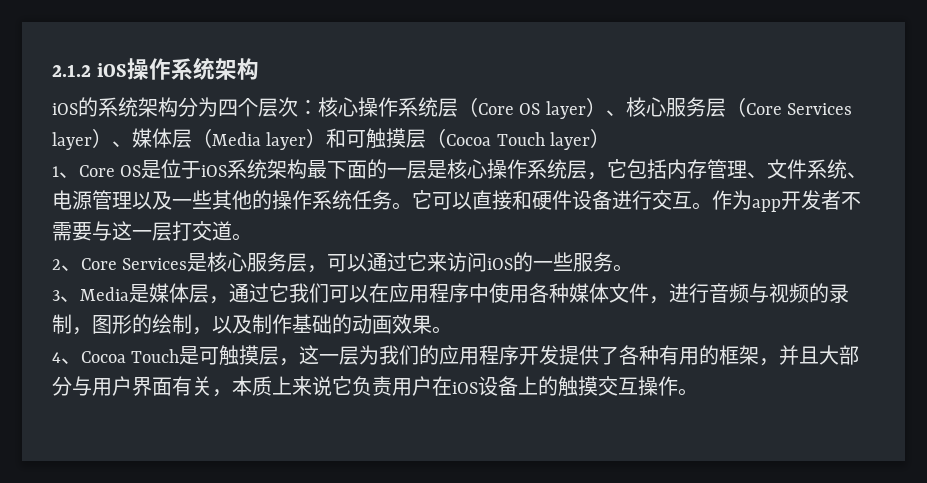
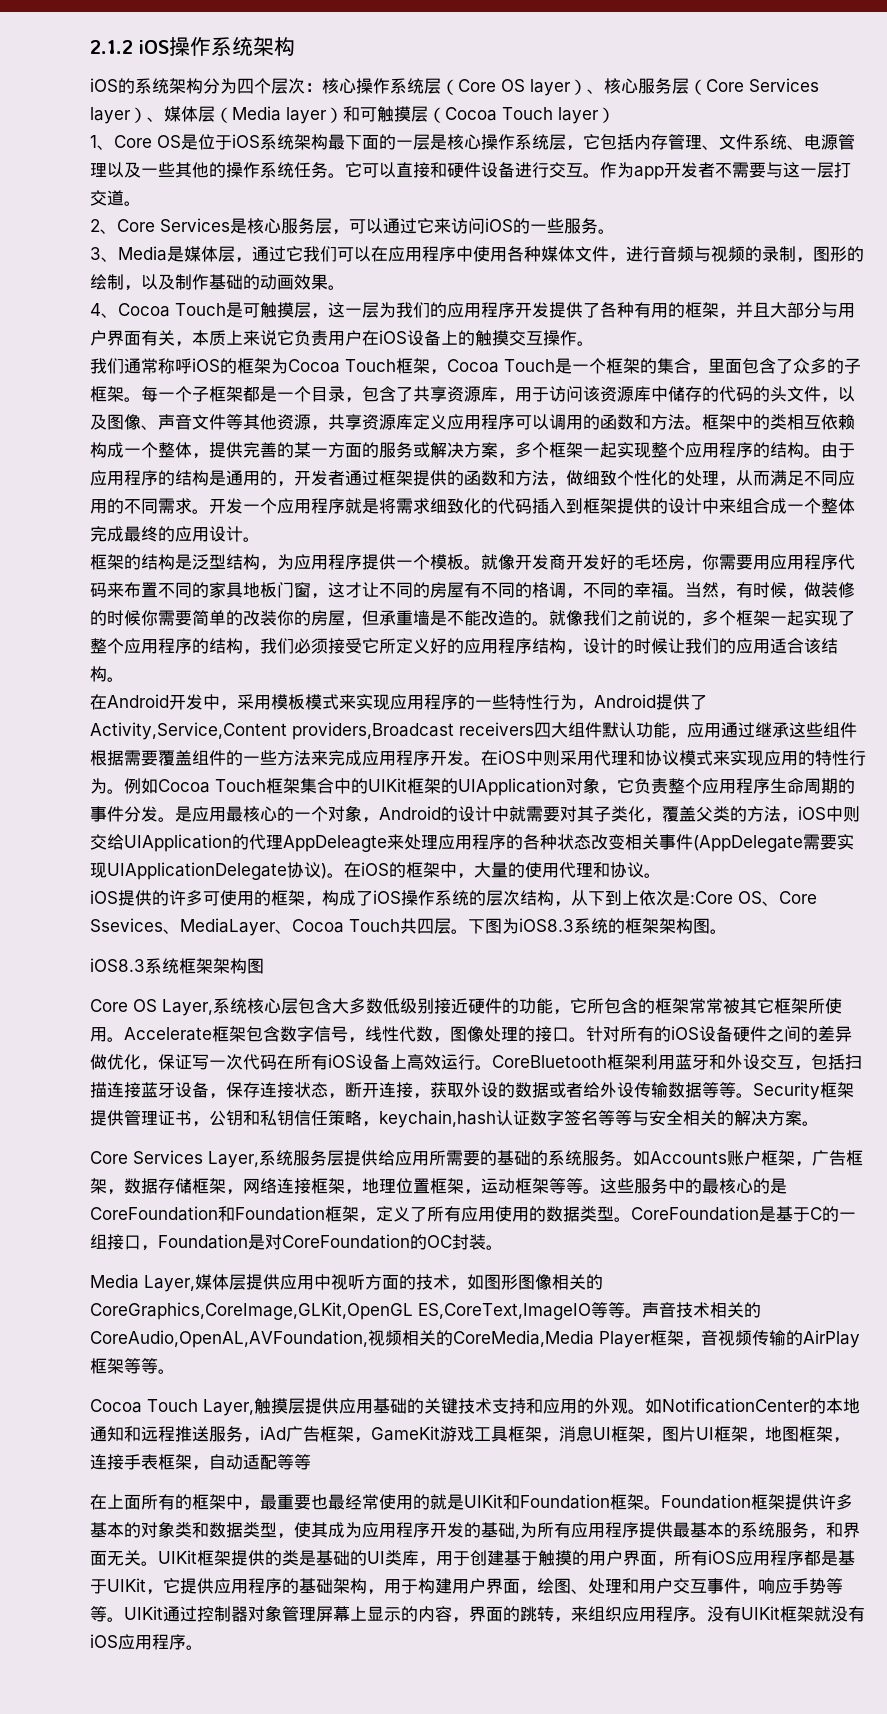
(698, 392) none -> [90,358,861,375] [90,386,855,403] [90,414,855,431] [90,442,855,459] [90,470,855,487] [90,498,855,514] [90,526,260,542] [90,554,855,571] [90,582,855,599] [90,610,855,627] [90,638,838,655] [90,666,124,682] [90,694,707,711] [90,722,857,740] [90,750,866,766] [90,777,855,796] [90,805,860,823] [90,834,854,852] [90,862,661,880] [90,890,817,907] [90,918,727,936] [90,958,264,974] [90,998,842,1016] [90,1026,852,1043] [90,1054,862,1071] [90,1082,854,1100] [90,1110,819,1128] [90,1150,863,1168] [90,1178,787,1195] [90,1206,856,1223] [90,1234,503,1251] [90,1274,603,1292] [90,1302,761,1320] [90,1330,860,1348] [90,1358,175,1374] [90,1398,860,1416] [90,1426,850,1443] [90,1454,311,1471] [90,1494,853,1511] [90,1521,860,1539] [90,1550,855,1567] [90,1578,843,1595] [90,1605,865,1623] [90,1634,203,1650] // 我们通常称呼iOS的框架为Cocoa Touch框架，Cocoa Touch是一个框架的集合，里面包含了众多的子框架。每一个子框架都是一个目录，包含了共享资源库，用于访问该资源库中储存的代码的头文件，以及图像、声音文件等其他资源，共享资源库定义应用程序可以调用的函数和方法。框架中的类相互依赖构成一个整体，提供完善的某一方面的服务或解决方案，多个框架一起实现整个应用程序的结构。由于应用程序的结构是通用的，开发者通过框架提供的函数和方法，做细致个性化的处理，从而满足不同应用的不同需求。开发一个应用程序就是将需求细致化的代码插入到框架提供的设计中来组合成一个整体完成最终的应用设计。 // 框架的结构是泛型结构，为应用程序提供一个模板。就像开发商开发好的毛坯房，你需要用应用程序代码来布置不同的家具地板门窗，这才让不同的房屋有不同的格调，不同的幸福。当然，有时候，做装修的时候你需要简单的改装你的房屋，但承重墙是不能改造的。就像我们之前说的，多个框架一起实现了整个应用程序的结构，我们必须接受它所定义好的应用程序结构，设计的时候让我们的应用适合该结构。 // 在Android开发中，采用模板模式来实现应用程序的一些特性行为，Android提供了Activity,Service,Content providers,Broadcast receivers四大组件默认功能，应用通过继承这些组件根据需要覆盖组件的一些方法来完成应用程序开发。在iOS中则采用代理和协议模式来实现应用的特性行为。例如Cocoa Touch框架集合中的UIKit框架的UIApplication对象，它负责整个应用程序生命周期的事件分发。是应用最核心的一个对象，Android的设计中就需要对其子类化，覆盖父类的方法，iOS中则交给UIApplication的代理AppDeleagte来处理应用程序的各种状态改变相关事件(AppDelegate需要实现UIApplicationDelegate协议)。在iOS的框架中，大量的使用代理和协议。 // iOS提供的许多可使用的框架，构成了iOS操作系统的层次结构，从下到上依次是:Core OS、Core Ssevices、MediaLayer、Cocoa Touch共四层。下图为iOS8.3系统的框架架构图。 // iOS8.3系统框架架构图 // Core OS Layer,系统核心层包含大多数低级别接近硬件的功能，它所包含的框架常常被其它框架所使用。Accelerate框架包含数字信号，线性代数，图像处理的接口。针对所有的iOS设备硬件之间的差异做优化，保证写一次代码在所有iOS设备上高效运行。CoreBluetooth框架利用蓝牙和外设交互，包括扫描连接蓝牙设备，保存连接状态，断开连接，获取外设的数据或者给外设传输数据等等。Security框架提供管理证书，公钥和私钥信任策略，keychain,hash认证数字签名等等与安全相关的解决方案。 // Core Services Layer,系统服务层提供给应用所需要的基础的系统服务。如Accounts账户框架，广告框架，数据存储框架，网络连接框架，地理位置框架，运动框架等等。这些服务中的最核心的是CoreFoundation和Foundation框架，定义了所有应用使用的数据类型。CoreFoundation是基于C的一组接口，Foundation是对CoreFoundation的OC封装。 // Media Layer,媒体层提供应用中视听方面的技术，如图形图像相关的CoreGraphics,CoreImage,GLKit,OpenGL ES,CoreText,ImageIO等等。声音技术相关的CoreAudio,OpenAL,AVFoundation,视频相关的CoreMedia,Media Player框架，音视频传输的AirPlay框架等等。 // Cocoa Touch Layer,触摸层提供应用基础的关键技术支持和应用的外观。如NotificationCenter的本地通知和远程推送服务，iAd广告框架，GameKit游戏工具框架，消息UI框架，图片UI框架，地图框架，连接手表框架，自动适配等等 // 在上面所有的框架中，最重要也最经常使用的就是UIKit和Foundation框架。Foundation框架提供许多基本的对象类和数据类型，使其成为应用程序开发的基础,为所有应用程序提供最基本的系统服务，和界面无关。UIKit框架提供的类是基础的UI类库，用于创建基于触摸的用户界面，所有iOS应用程序都是基于UIKit，它提供应用程序的基础架构，用于构建用户界面，绘图、处理和用户交互事件，响应手势等等。UIKit通过控制器对象管理屏幕上显示的内容，界面的跳转，来组织应用程序。没有UIKit框架就没有iOS应用程序。

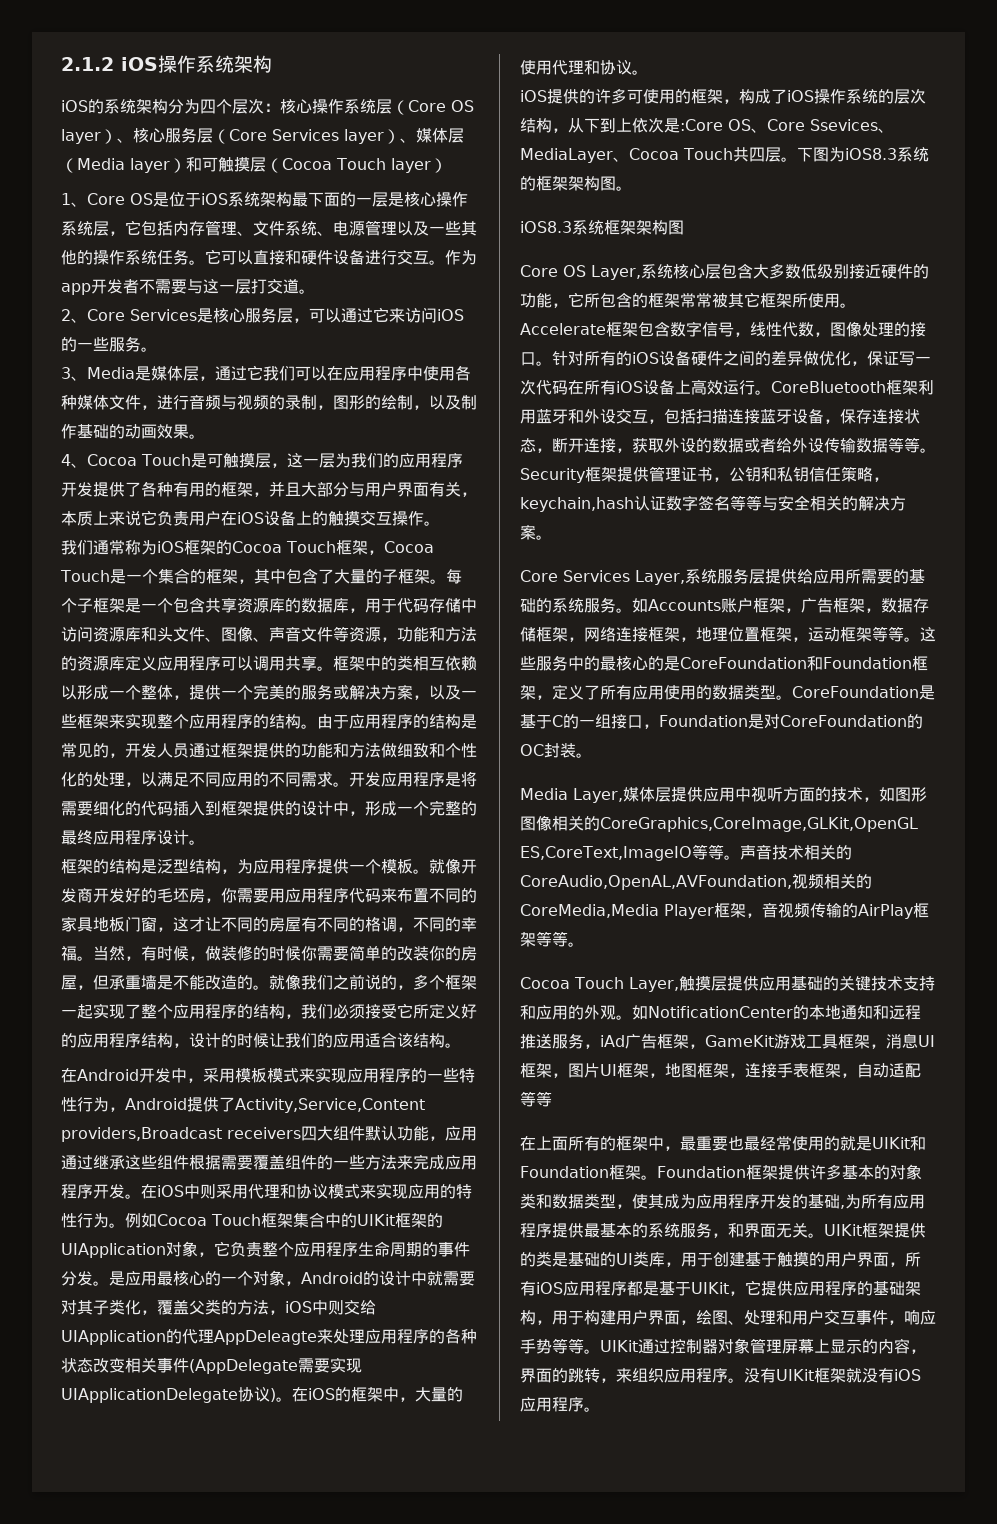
[175,358,288,374] 呼iOS的框架为 -> [141,540,232,555] 为iOS框架的
[606,358,827,375] 框架的集合，里面包含了众多 -> [157,568,366,584] 集合的框架，其中包含了大量
[158,392,175,400] 一 -> (462, 576) none
[243,386,855,403] [90,414,362,431] 都是一个目录，包含了共享资源库，用于访问该资源库中储存的代码的头文件，以及图像、声音文件等其他资源，共享 -> [125,597,477,613] [61,626,477,642] [61,656,77,671] 是一个包含共享资源库的数据库，用于代码存储中访问资源库和头文件、图像、声音文件等资源，功能和方法的
[583,414,685,430] 的函数和方法 -> [285,656,317,671] 共享
[90,442,107,458] 构 -> [61,685,93,700] 以形
[243,442,362,458] 完善的某一方面 -> [221,684,285,700] 一个完美
[515,442,617,458] 多个框架一起 -> [429,685,477,700] [61,714,125,729] 以及一些框架来
[226,470,260,486] 通用 -> [61,743,93,758] 常见
[328,470,345,486] 者 -> [157,743,189,758] 人员
[464,470,617,487] 函数和方法，做细致 -> [301,743,445,758] 功能和方法做细致和
[736,470,770,486] 从而 -> [141,772,157,787] 以
[243,498,464,514] 一个应用程序就是将需求细致 -> [381,771,477,787] [61,801,109,816] 应用程序是将需要细
[719,498,855,514] [90,526,209,542] 来组合成一个整体完成最终的应用 -> [349,800,477,816] [61,830,157,845] ，形成一个完整的最终应用程序

